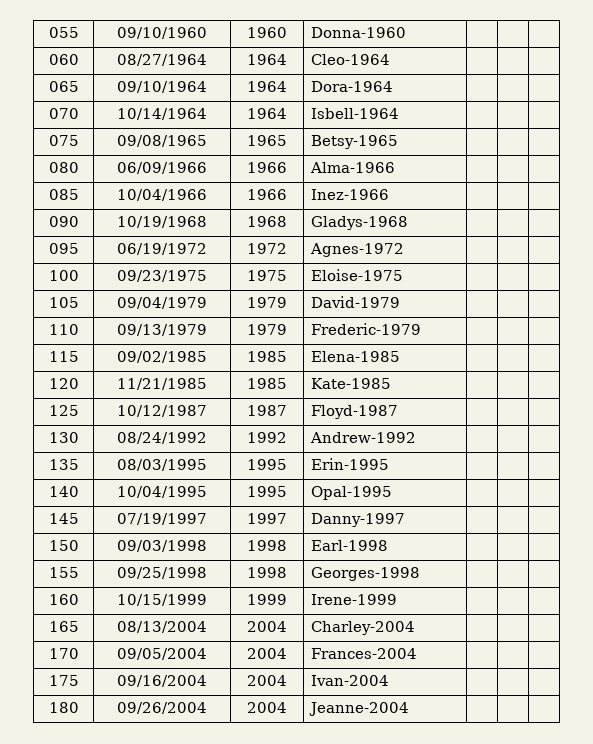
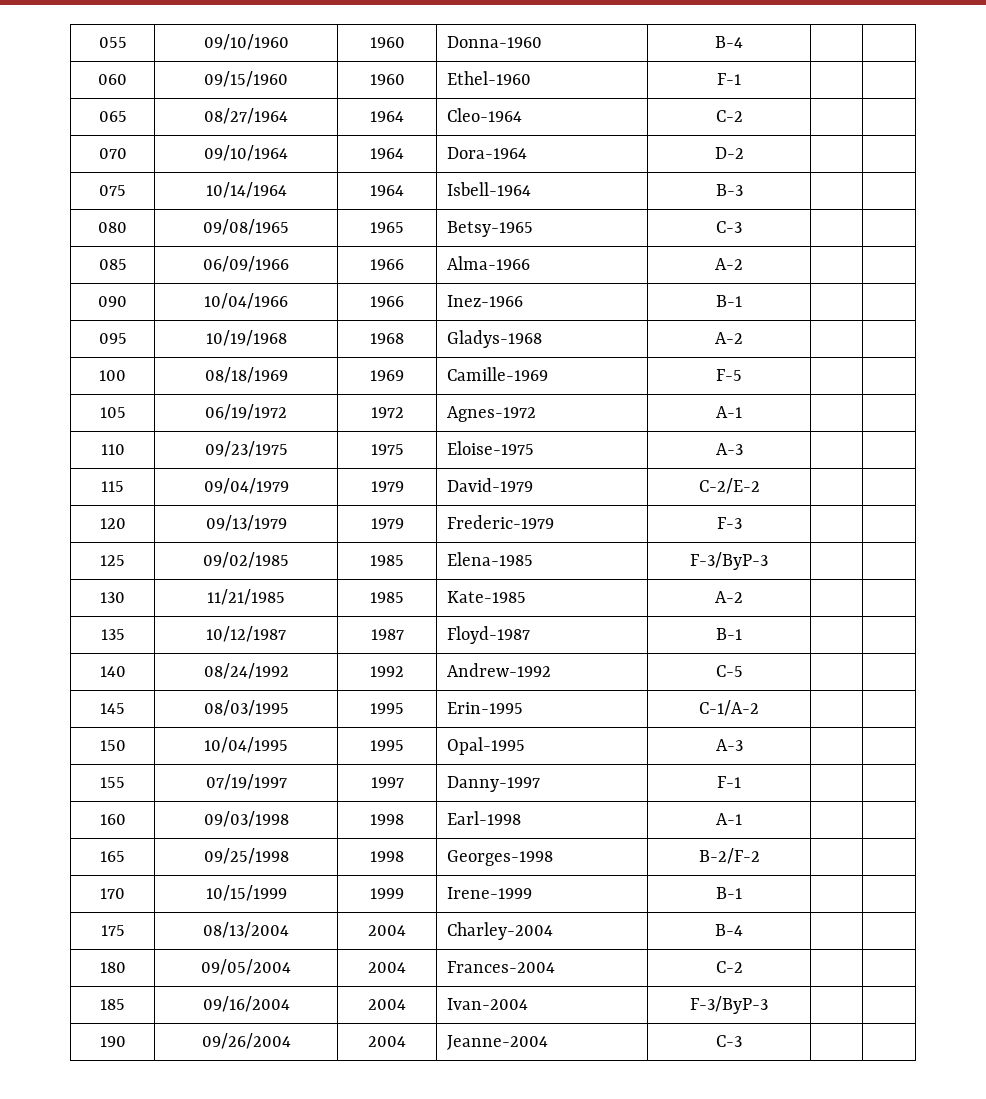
(407, 32) none -> [715,36,743,48] B-4
(79, 59) none -> [204,71,288,87] [369,74,405,85] [447,71,532,85] [717,73,741,85] [98,111,127,122] | 09/15/1960 | 1960 | Ethel-1960 | F-1 | | // 065
[48,81,79,92] | | // 065 -> [715,110,743,122] [98,148,127,159] C-2 | | // 070
[48,108,79,119] | | // 070 -> [714,147,744,159] [99,185,126,196] D-2 | | // 075
[48,135,79,146] | | // 075 -> [715,184,743,196] [98,222,127,233] B-3 | | // 080
[48,162,79,173] | | // 080 -> [716,221,742,233] [98,259,127,270] C-3 | | // 085
[48,189,79,200] | | // 085 -> [715,258,743,270] [98,296,127,307] A-2 | | // 090
[48,216,79,227] | | // 090 -> [716,295,742,307] [98,333,127,344] B-1 | | // 095
[48,243,79,254] | | // 095 -> [715,332,743,344] [99,370,126,381] [204,367,288,383] [370,370,404,381] [447,367,549,381] [716,369,742,381] [99,407,126,418] A-2 | | // 100 | 08/18/1969 | 1969 | Camille-1969 | F-5 | | // 105
[48,270,79,281] | | // 100 -> [716,406,742,418] [100,444,125,455] A-1 | | // 110
[48,297,79,308] | | // 105 -> [715,443,743,455] [101,481,124,492] A-3 | | // 115
[48,324,79,335] | | // 110 -> [698,478,760,494] [99,518,126,529] C-2/E-2 | | // 120
[48,351,79,362] | | // 115 -> [716,517,742,529] [100,555,125,566] F-3 | | // 125
[48,378,79,389] | | // 120 -> [690,552,768,570] [100,592,125,603] F-3/ByP-3 | | // 130
[48,405,79,416] | | // 125 -> [715,591,743,603] [100,629,125,640] A-2 | | // 135
[48,432,79,443] | | // 130 -> [716,628,742,640] [99,666,126,677] B-1 | | // 140
[48,459,79,470] | | // 135 -> [715,665,743,677] [100,703,125,714] C-5 | | // 145
[48,486,79,497] | | // 140 -> [699,700,759,716] [99,740,126,751] C-1/A-2 | | // 150
[48,513,79,524] | | // 145 -> [715,739,743,751] [100,777,125,788] A-3 | | // 155
[48,540,79,551] | | // 150 -> [717,776,741,788] [99,814,126,825] F-1 | | // 160
[48,567,79,578] | | // 155 -> [716,813,742,825] [100,851,125,862] A-1 | | // 165
[48,594,79,605] | | // 160 -> [698,848,760,864] [100,888,125,899] B-2/F-2 | | // 170
[48,621,79,632] | | // 165 -> [716,887,742,899] [100,925,125,936] B-1 | | // 175
[48,648,79,659] | | // 170 -> [715,924,743,936] [99,962,126,973] B-4 | | // 180
[48,675,79,686] | | // 175 -> [715,961,743,973] [100,999,125,1010] C-2 | | // 185
[48,702,79,713] | | // 180 -> [690,996,768,1014] [99,1036,126,1047] F-3/ByP-3 | | // 190
(410, 709) none -> [716,1035,742,1047] C-3

